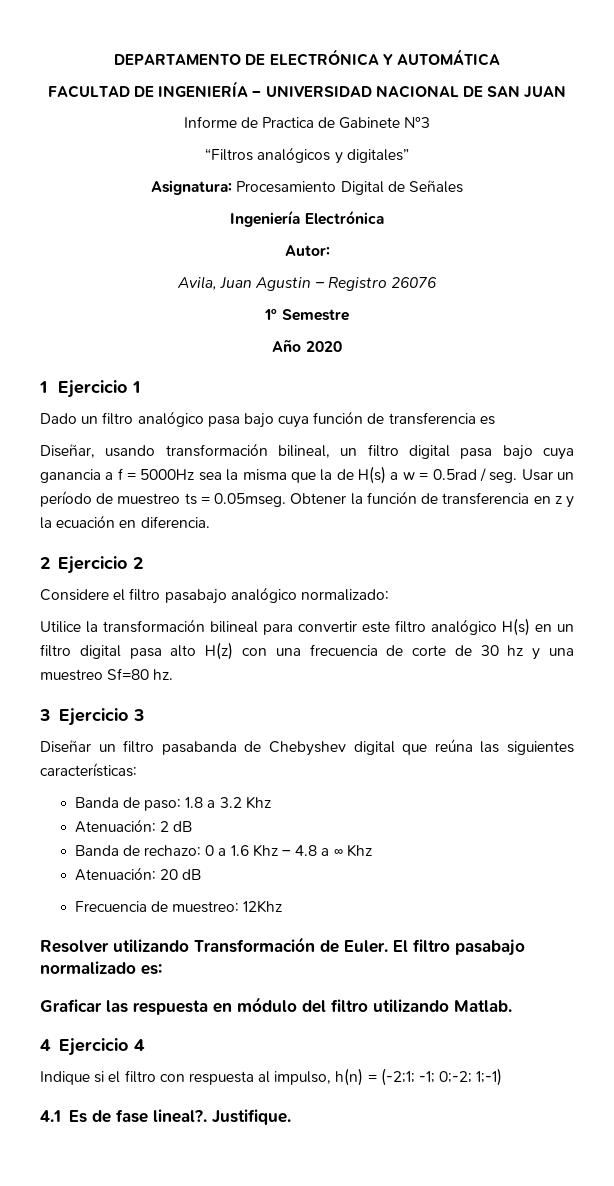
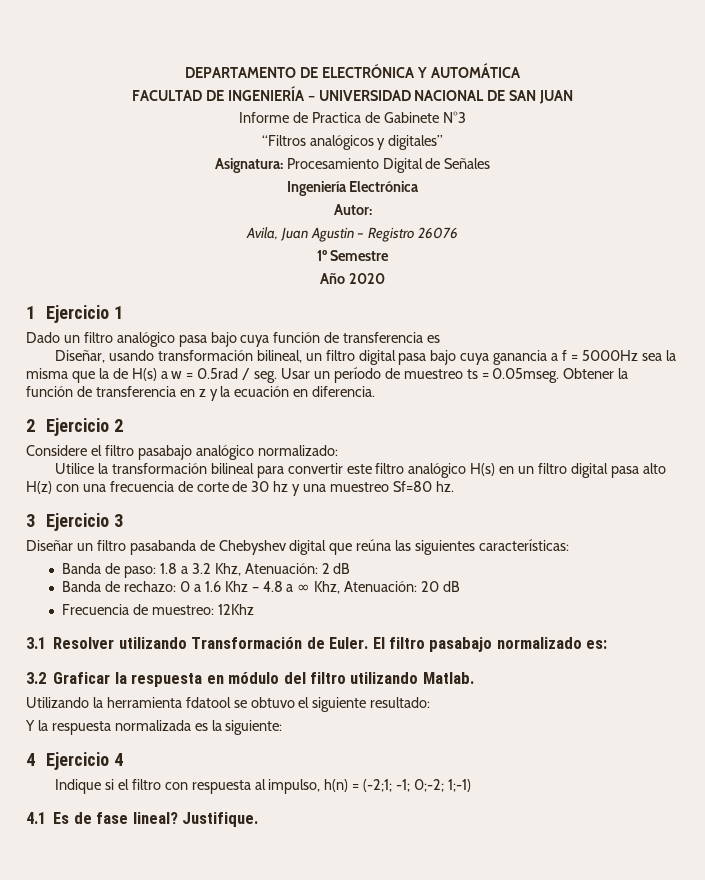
[245,796,271,809] Khz // -> [214,563,241,576] Khz,
[346,844,372,857] Khz // -> [314,581,341,594] Khz,
(283, 906) none -> [26,637,46,649] 3.1
[40,999,128,1013] Graficar las -> [26,672,127,684] 3.2 Graficar la
(512, 1006) none -> [26,697,431,712] [25,720,283,735] // Utilizando la herramienta fdatool se obtuvo el siguiente resultado: // Y la respuesta normalizada es la siguiente:
[152,1109,207,1123] lineal?. -> [132,812,178,824] lineal?

